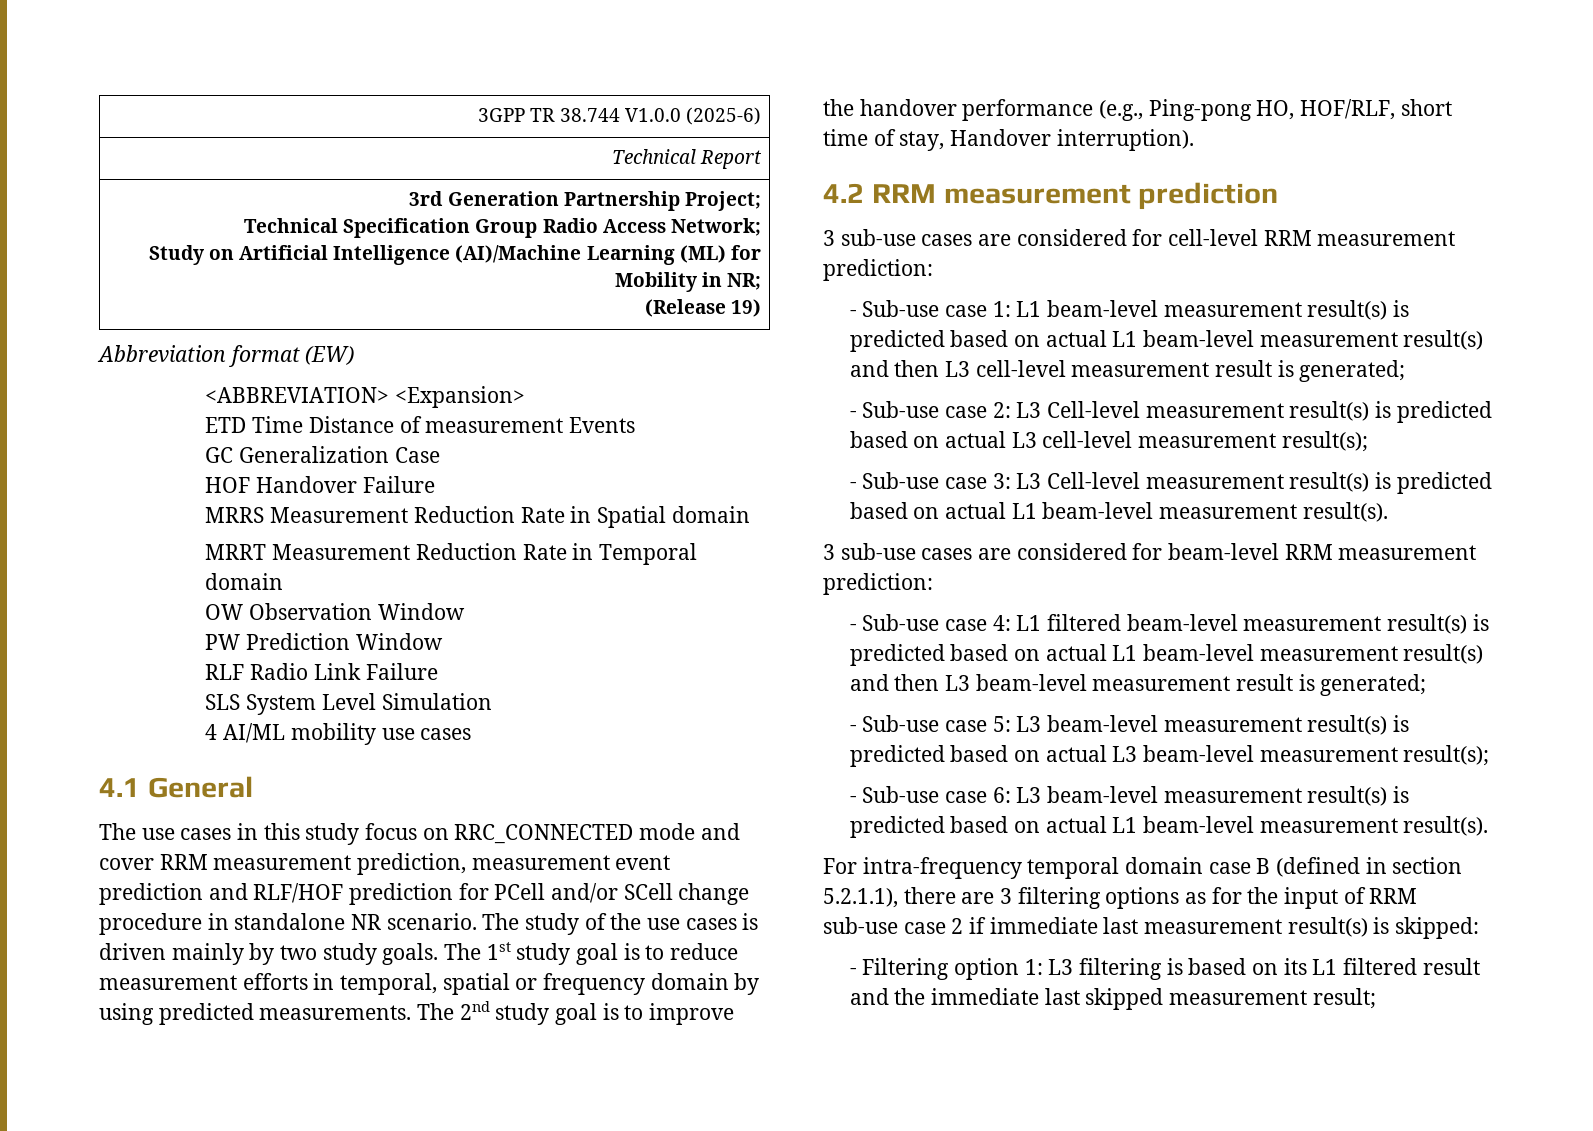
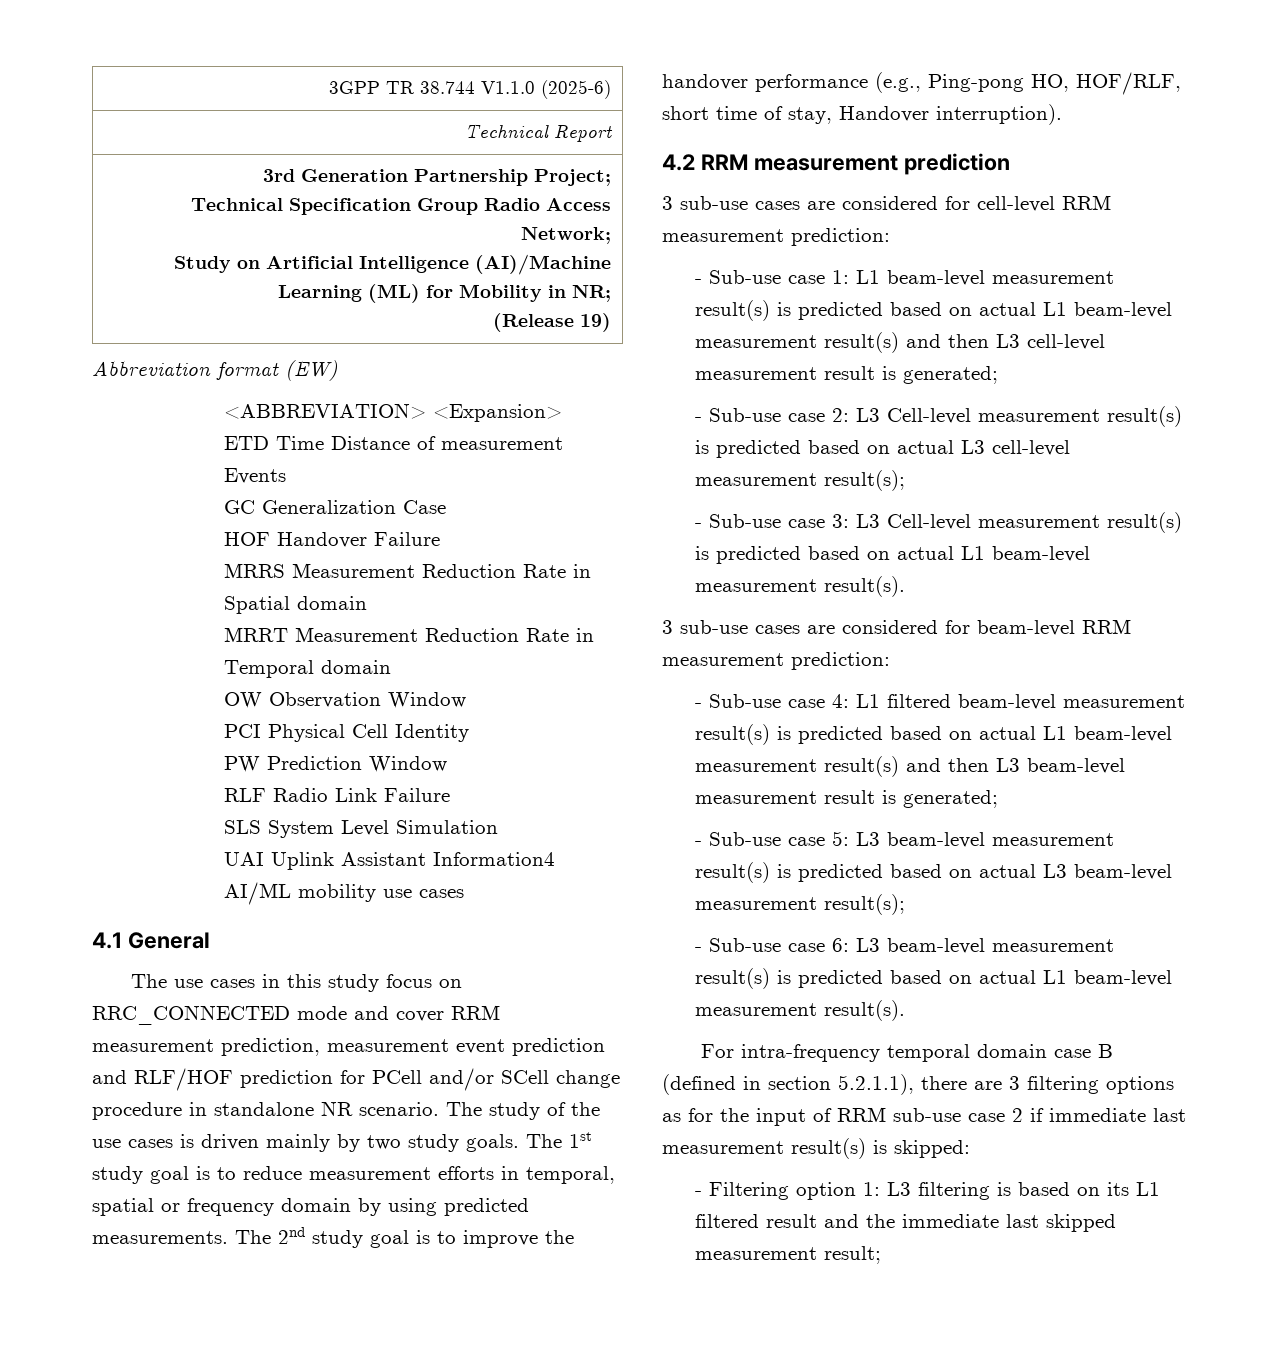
[624,108,681,122] V1.0.0 -> [481,81,536,94] V1.1.0
(465, 611) none -> [224,724,470,742] // PCI Physical Cell Identity
[205,724,218,740] 4 -> [224,852,556,870] UAI Uplink Assistant Information4

